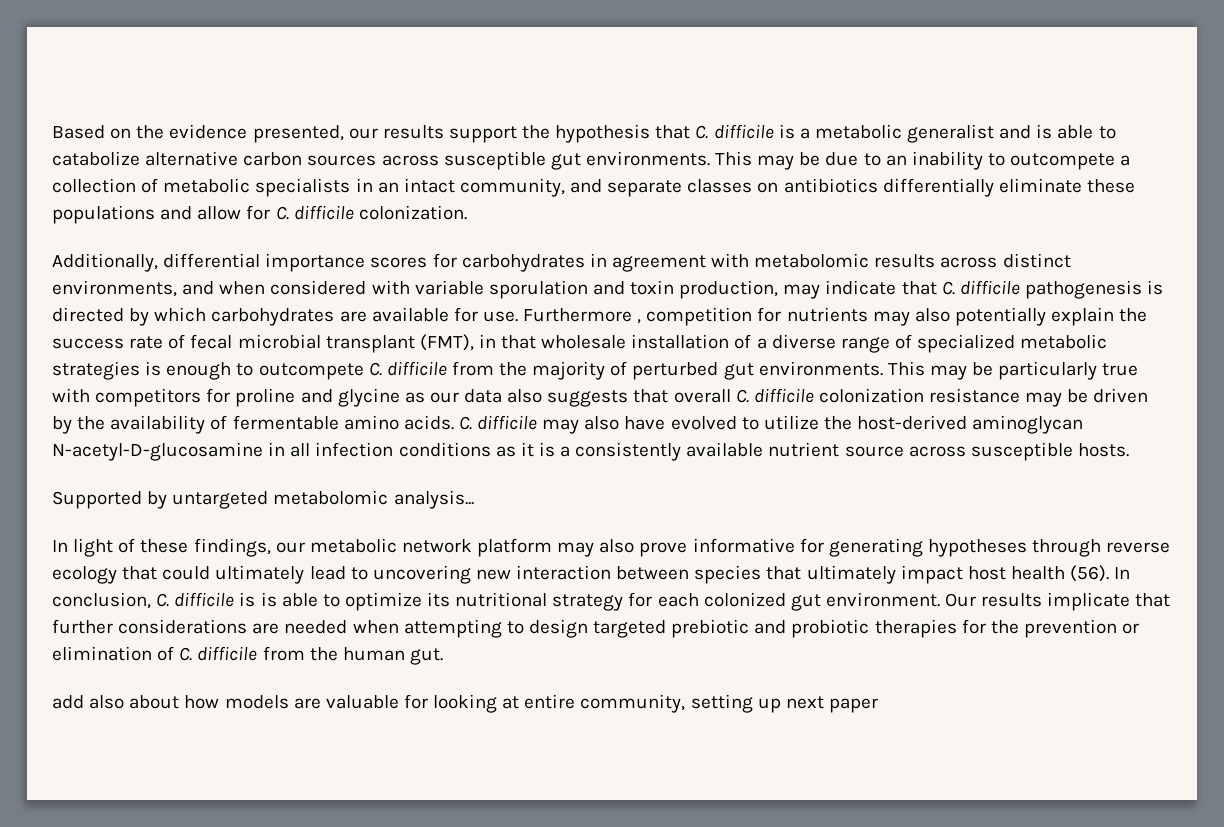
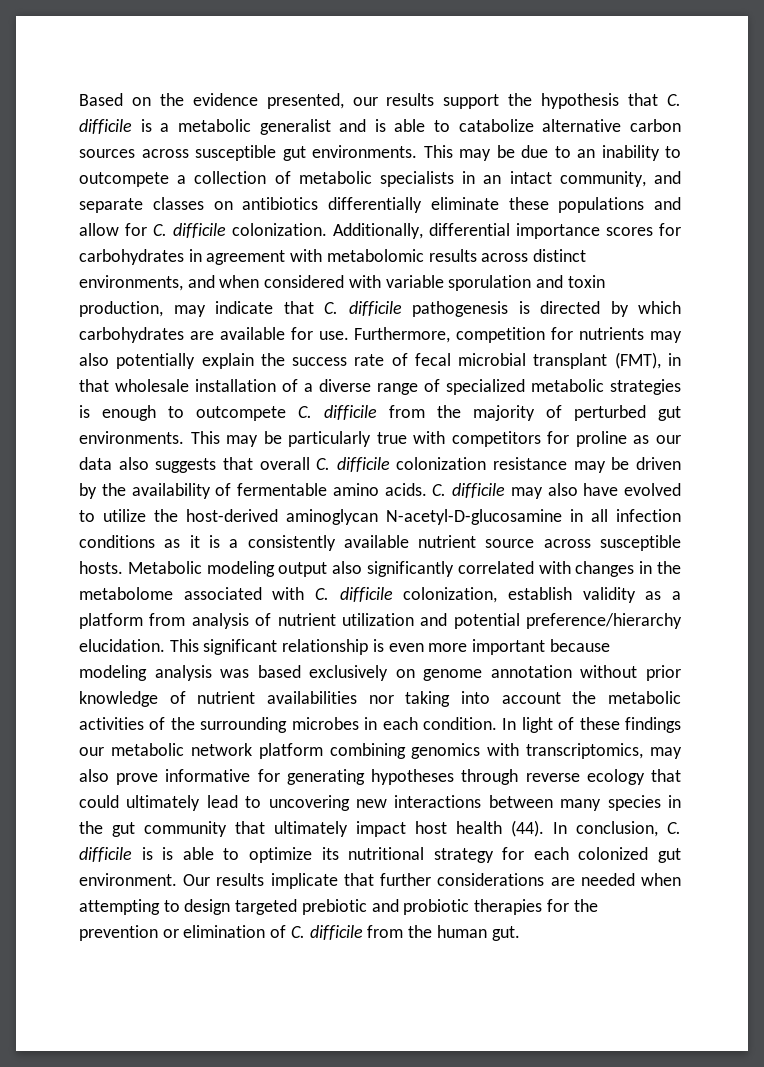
(467, 212) // -> (327, 229) none
[523,308,642,324] Furthermore , -> [354,327,451,343] Furthermore,
[300,388,400,407] and glycine -> (627, 439) none
[52,490,474,509] // Supported by untargeted metabolomic analysis... // -> [127,561,681,577] [79,587,681,603] [79,613,682,629] [79,639,610,655] [79,665,681,681] [79,691,682,707] [79,717,497,733] Metabolic modeling output also significantly correlated with changes in the metabolome associated with C. difficile colonization, establish validity as a platform from analysis of nutrient utilization and potential preference/hierarchy elucidation. This significant relationship is even more important because modeling analysis was based exclusively on genome annotation without prior knowledge of nutrient availabilities nor taking into account the metabolic activities of the surrounding microbes in each condition.
[193,538,271,557] findings, -> [625,717,682,733] findings
(553, 547) none -> [329,743,644,759] combining genomics with transcriptomics,
[516,565,762,584] interaction between species -> [394,795,681,811] [79,821,227,837] interactions between many species in the gut community
[1070,565,1110,582] (56). -> [511,820,544,837] (44).
[52,694,878,713] // add also about how models are valuable for looking at entire community, setting up next paper -> (520, 933) none

